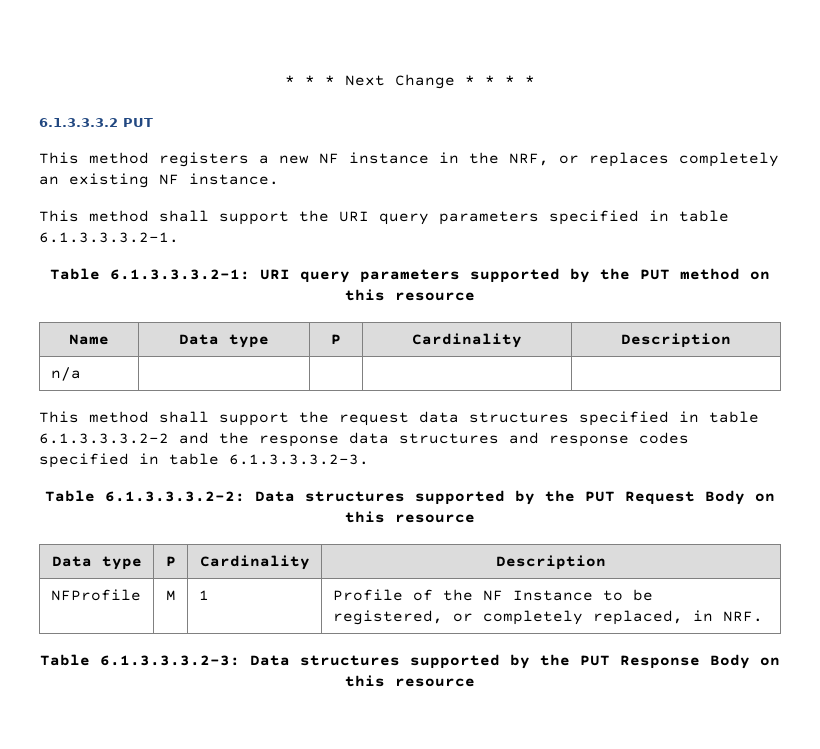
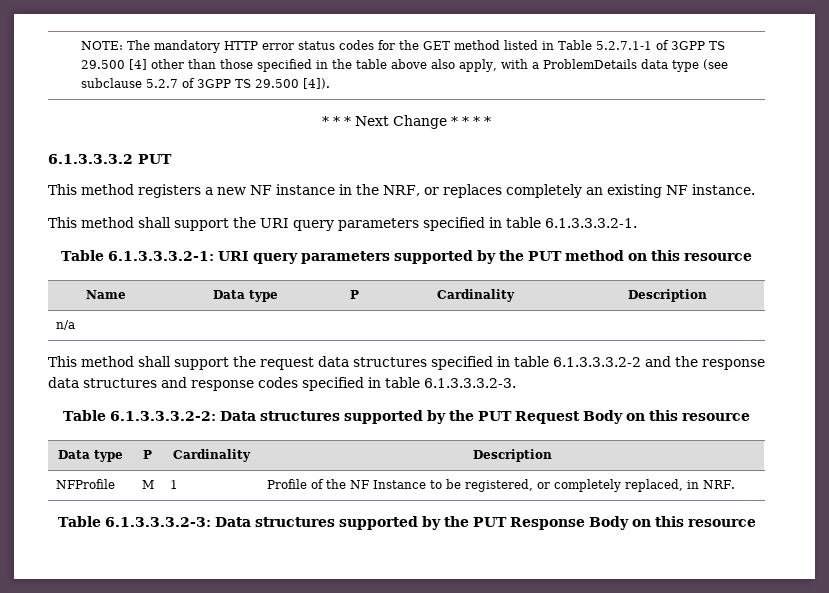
(285, 80) none -> [81,40,726,53] [81,59,729,72] [81,78,331,89] NOTE: The mandatory HTTP error status codes for the GET method listed in Table 5.2.7.1-1 of 3GPP TS 29.500 [4] other than those specified in the table above also apply, with a ProblemDetails data type (see subclause 5.2.7 of 3GPP TS 29.500 [4]). //

